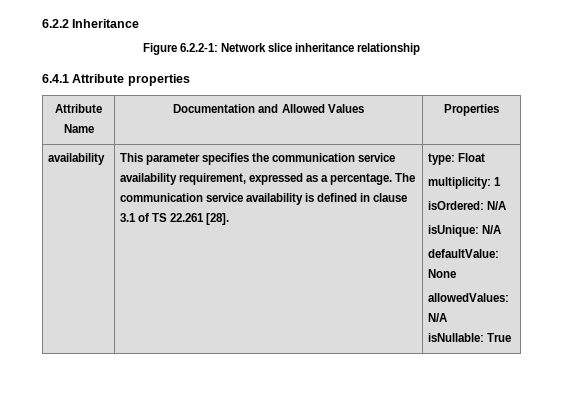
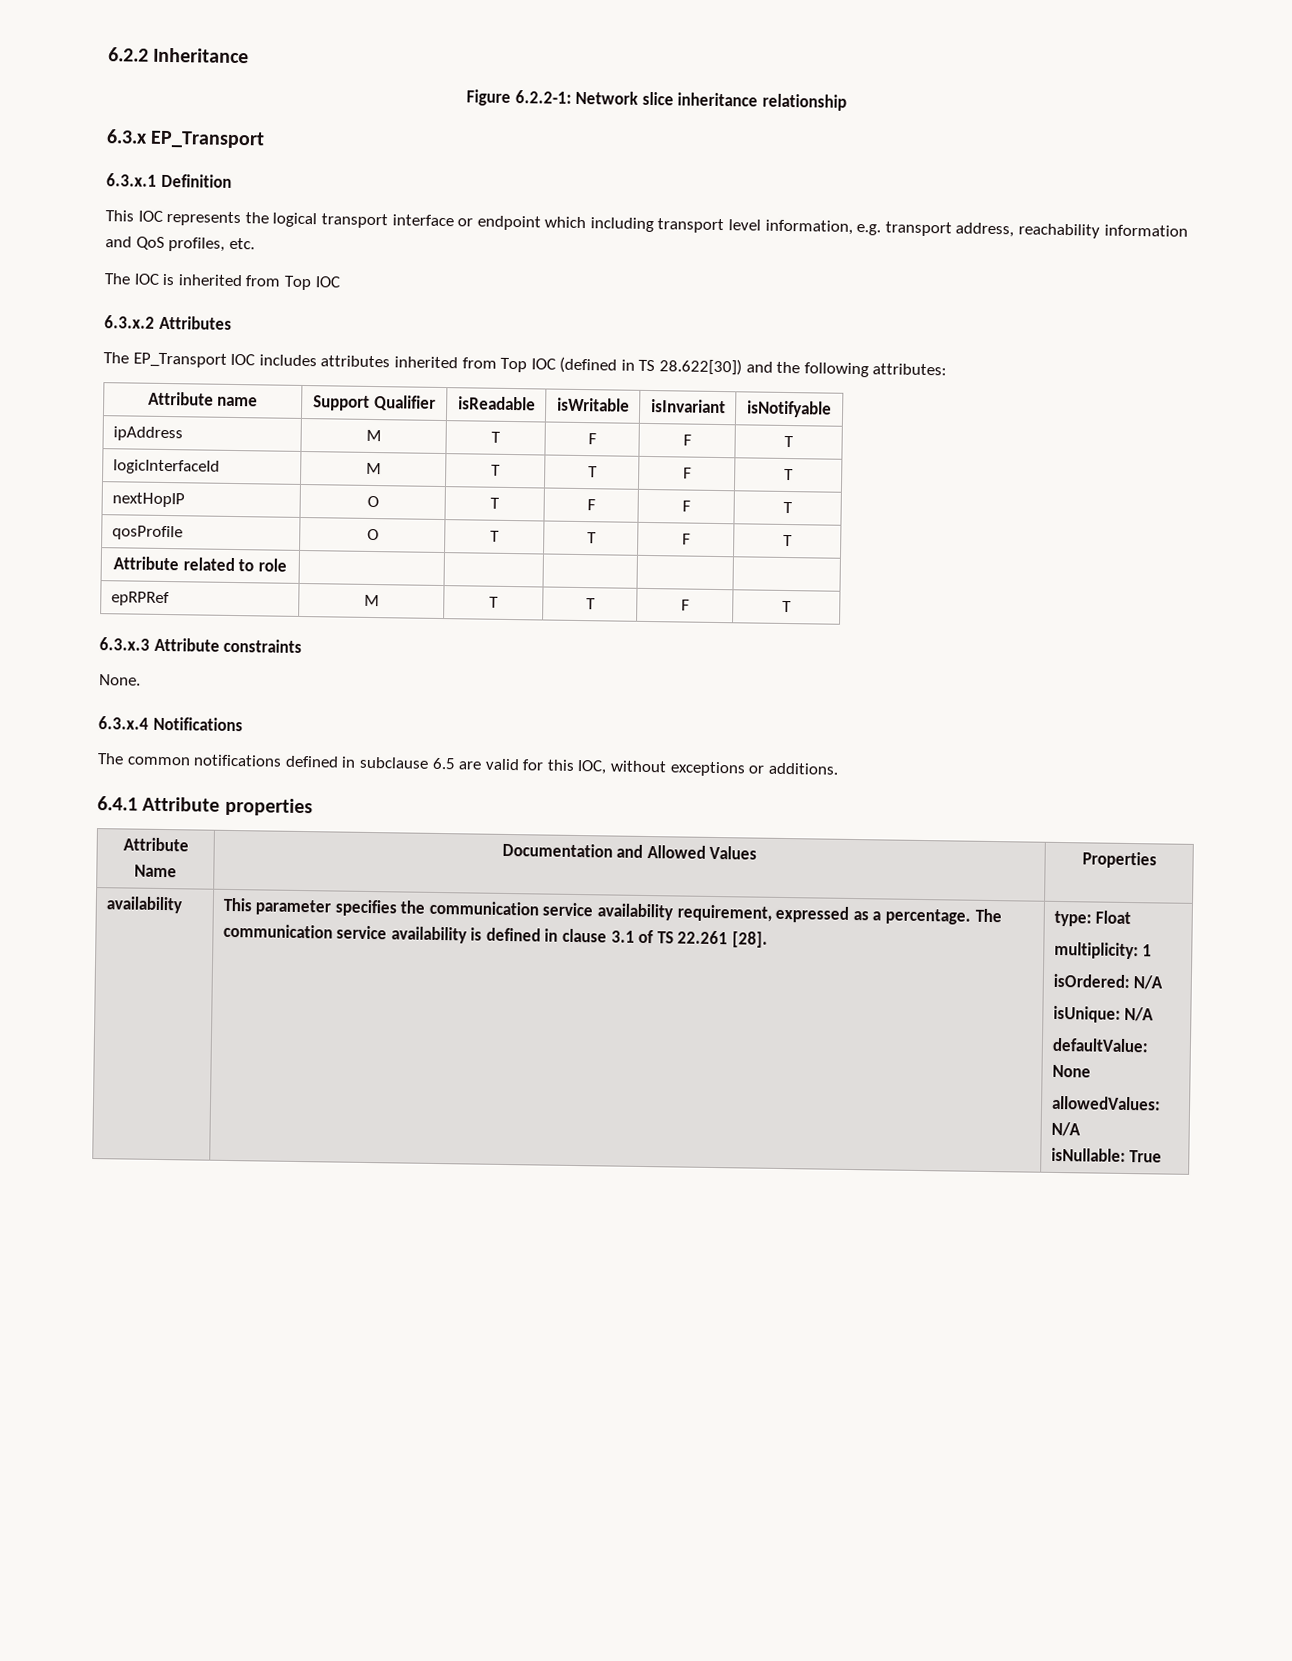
(421, 49) none -> [106,129,266,149] [106,173,232,188] [105,210,1188,239] [105,236,255,252] [104,273,340,291] [104,315,232,330] [103,352,948,378] [147,391,259,407] [313,395,436,411] [457,396,536,411] [556,397,630,412] [650,399,726,414] [747,400,832,418] [112,426,183,442] [365,429,382,442] [491,431,501,443] [587,433,597,445] [682,434,692,446] [784,435,794,448] [112,459,220,475] [365,462,382,475] [491,464,501,476] [587,466,598,478] [682,467,692,479] [784,468,794,481] [111,492,185,508] [366,495,379,508] [490,497,500,509] [586,499,596,511] [681,500,691,512] [783,501,793,514] [111,525,183,541] [366,528,379,541] [490,530,500,542] [586,532,597,544] [681,533,691,545] [783,534,793,547] [113,556,287,572] [110,591,170,607] [363,594,380,607] [489,596,499,608] [585,598,596,610] [680,599,690,611] [782,600,792,613] [99,637,303,654] [99,674,141,686] [98,716,243,732] [97,753,838,777] // 6.3.x EP_Transport // 6.3.x.1 Definition // This IOC represents the logical transport interface or endpoint which including transport level information, e.g. transport address, reachability information and QoS profiles, etc. // The IOC is inherited from Top IOC // 6.3.x.2 Attributes // The EP_Transport IOC includes attributes inherited from Top IOC (defined in TS 28.622[30]) and the following attributes: // Attribute name | Support Qualifier | isReadable | isWritable | isInvariant | isNotifyable // ipAddress | M | T | F | F | T // logicInterfaceId | M | T | T | F | T // nextHopIP | O | T | F | F | T // qosProfile | O | T | T | F | T // Attribute related to role | | | | | // epRPRef | M | T | T | F | T // 6.3.x.3 Attribute constraints // None. // 6.3.x.4 Notifications // The common notifications defined in subclause 6.5 are valid for this IOC, without exceptions or additions.

